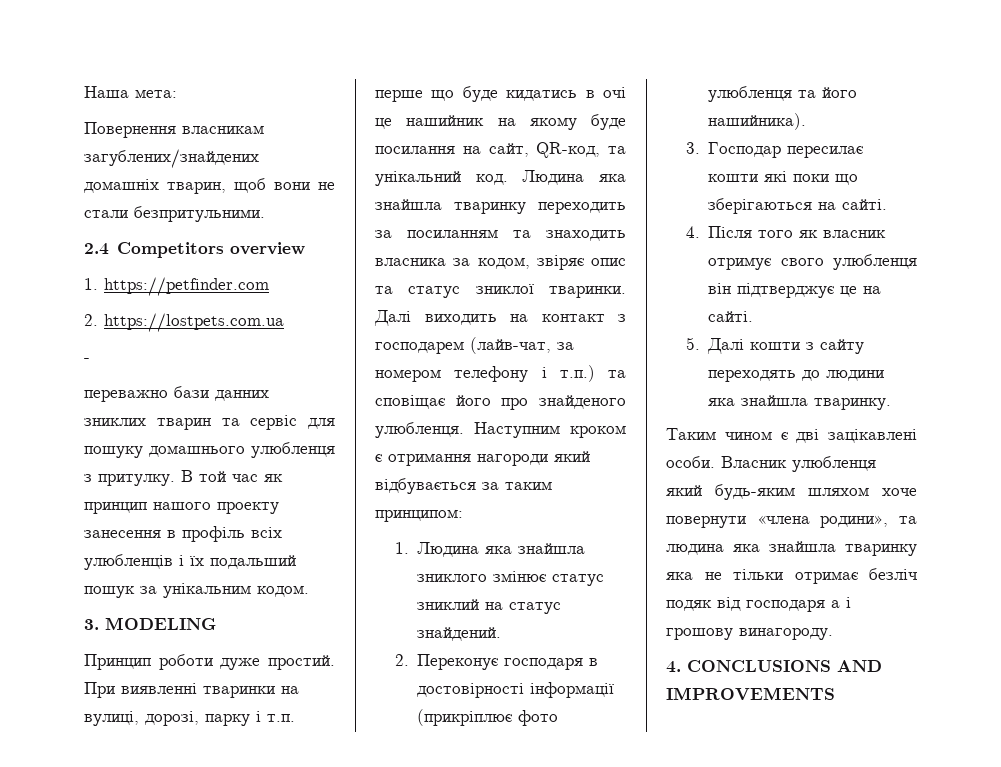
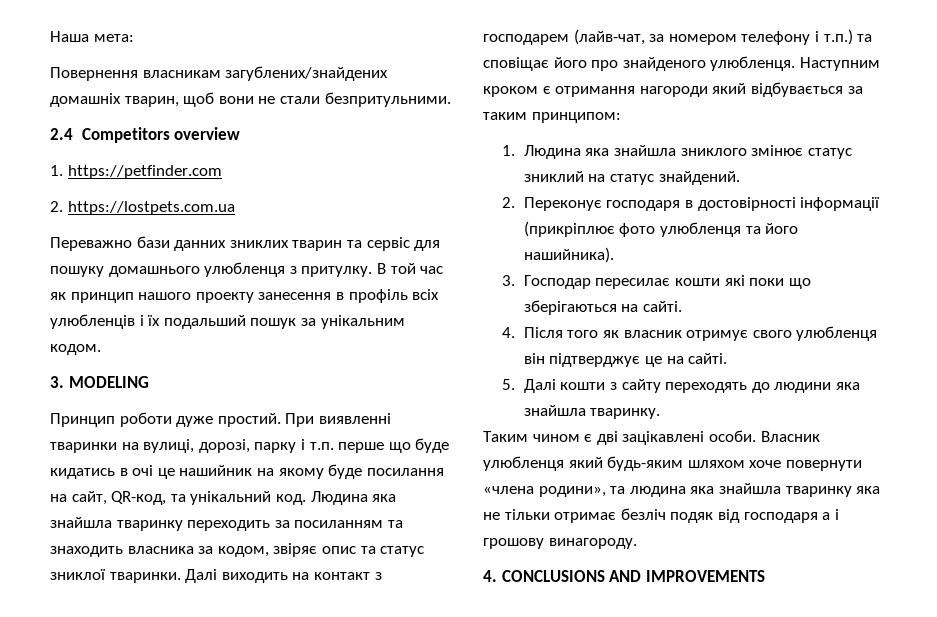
[84,358,90,362] [84,390,168,402] - // переважно -> [50,237,132,251] Переважно

